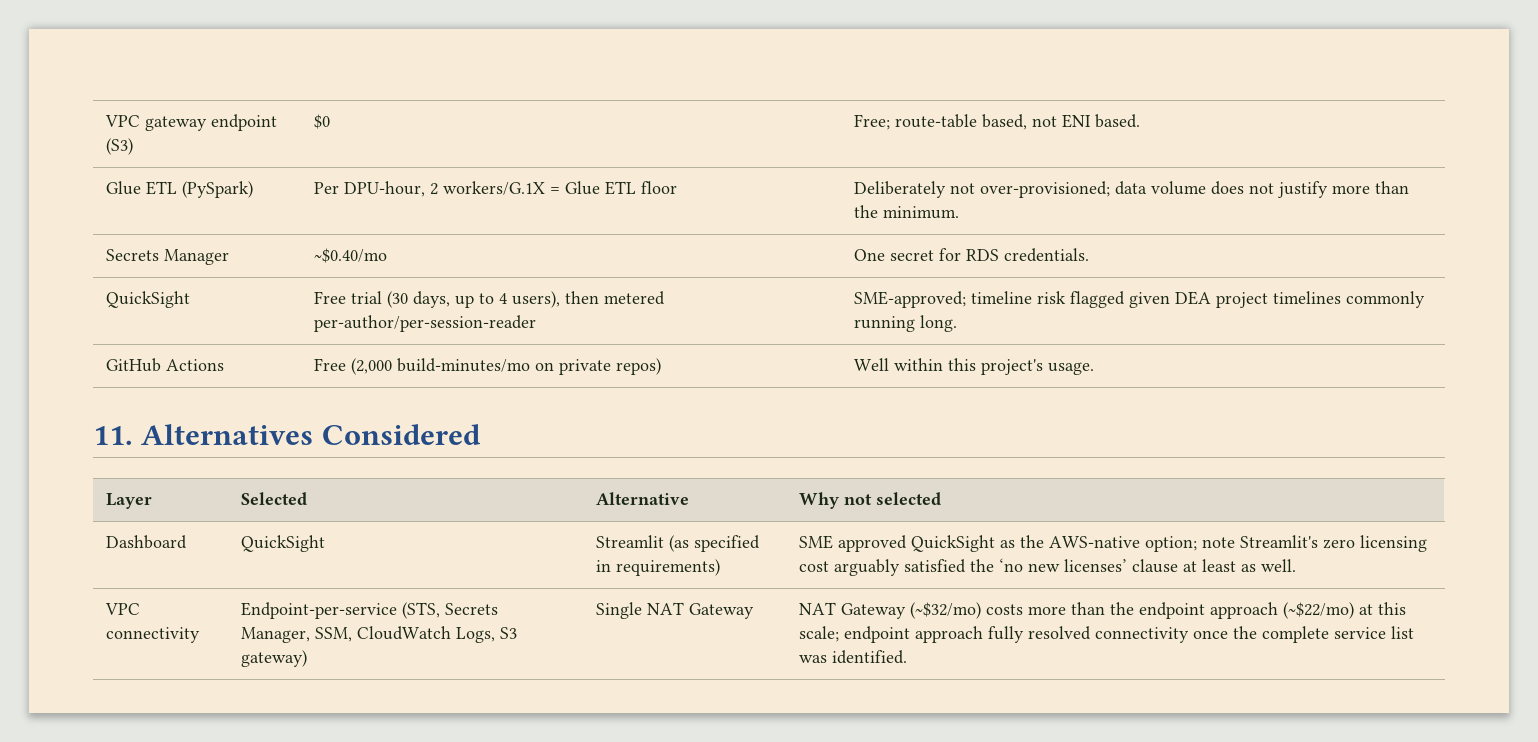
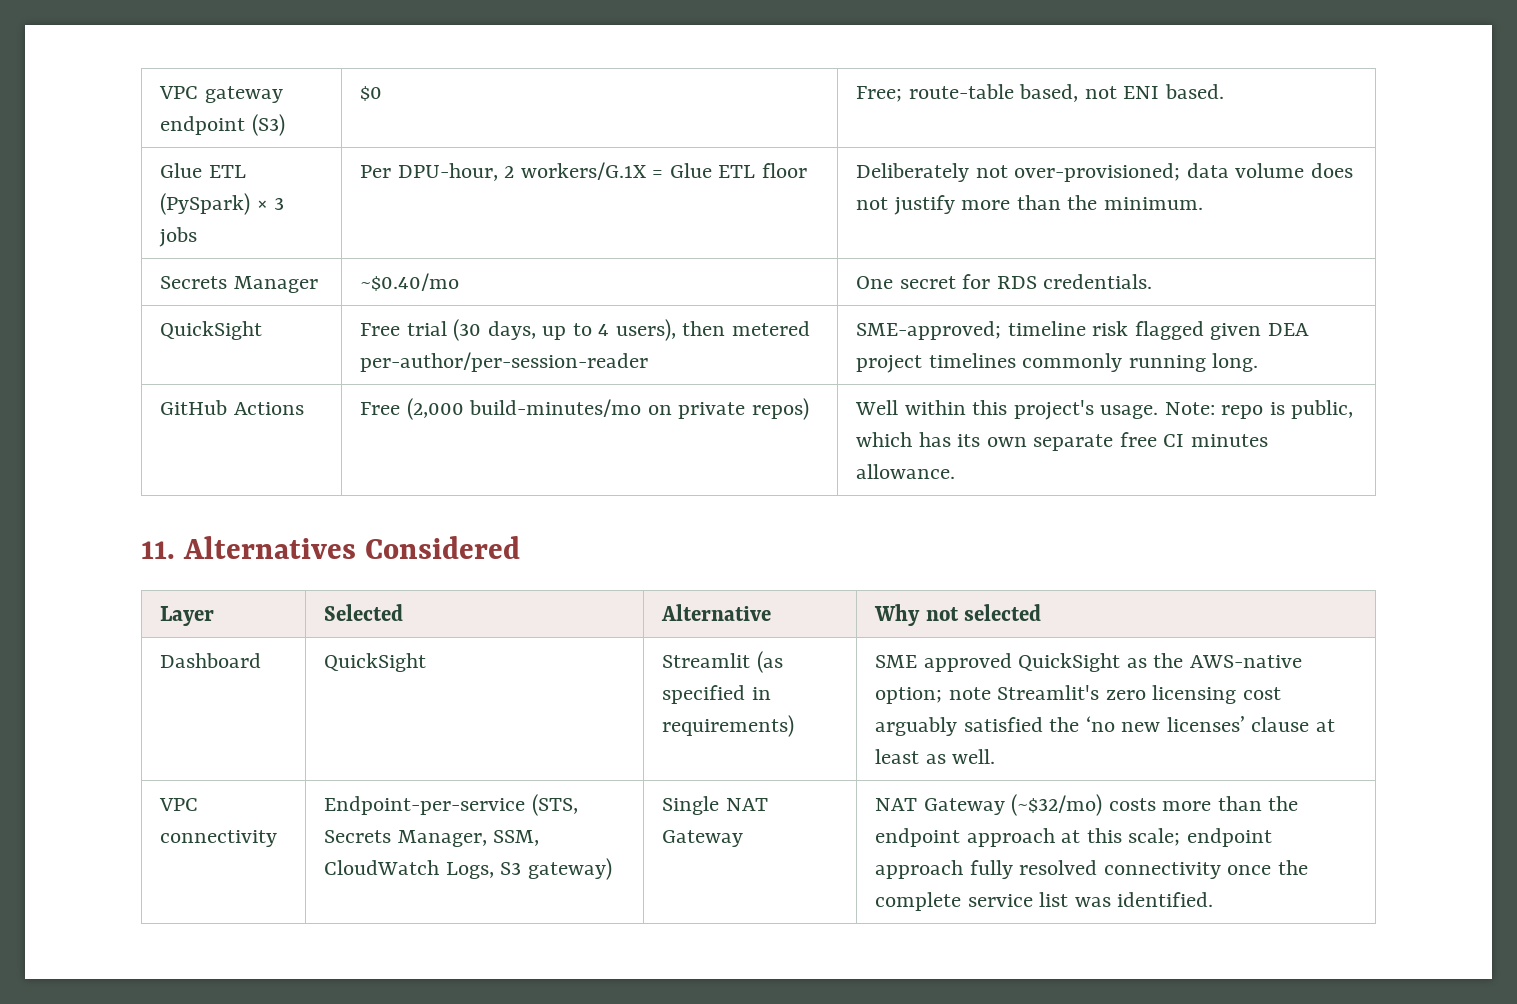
(254, 189) none -> [256,197,285,210] [159,227,198,247] × 3 jobs
(1095, 368) none -> [1164,400,1354,419] [856,432,1268,451] [856,464,956,479] Note: repo is public, which has its own separate free CI minutes allowance.
[1283,602,1355,619] (~$22/mo) -> (1055, 837) none

